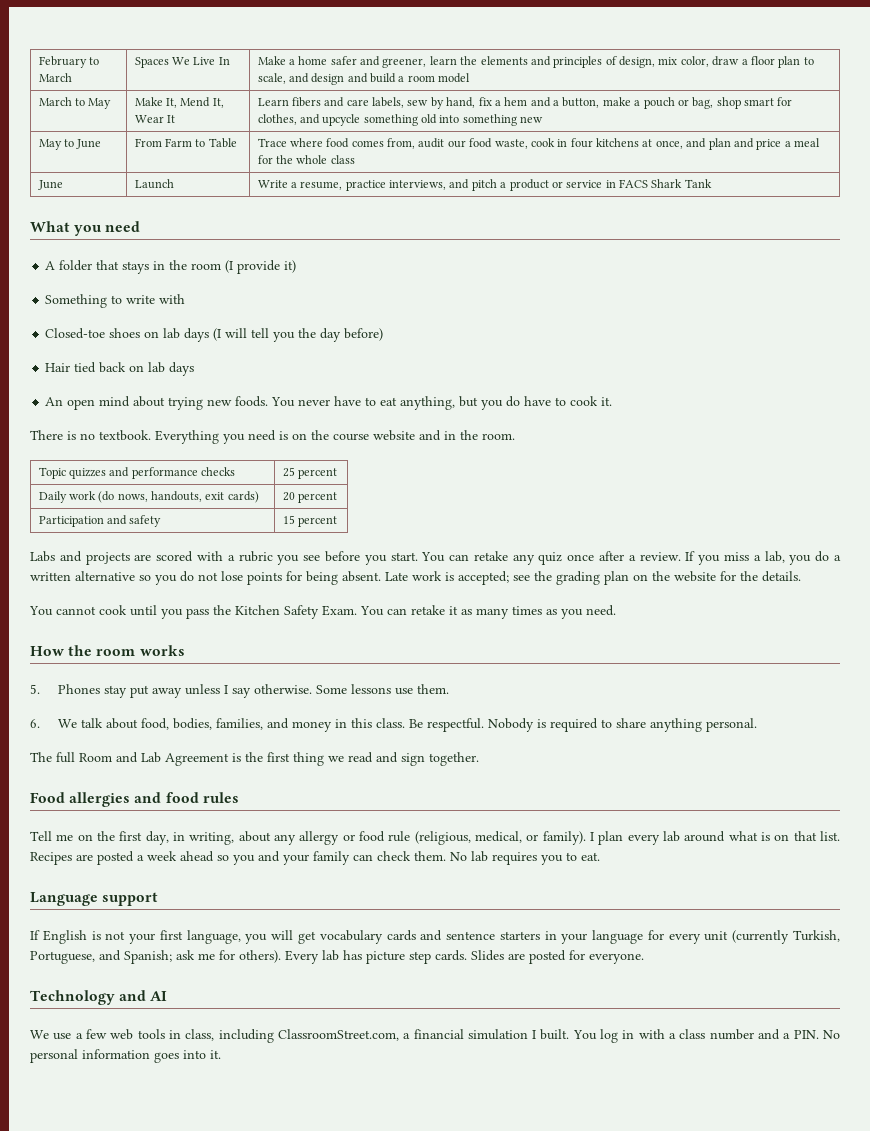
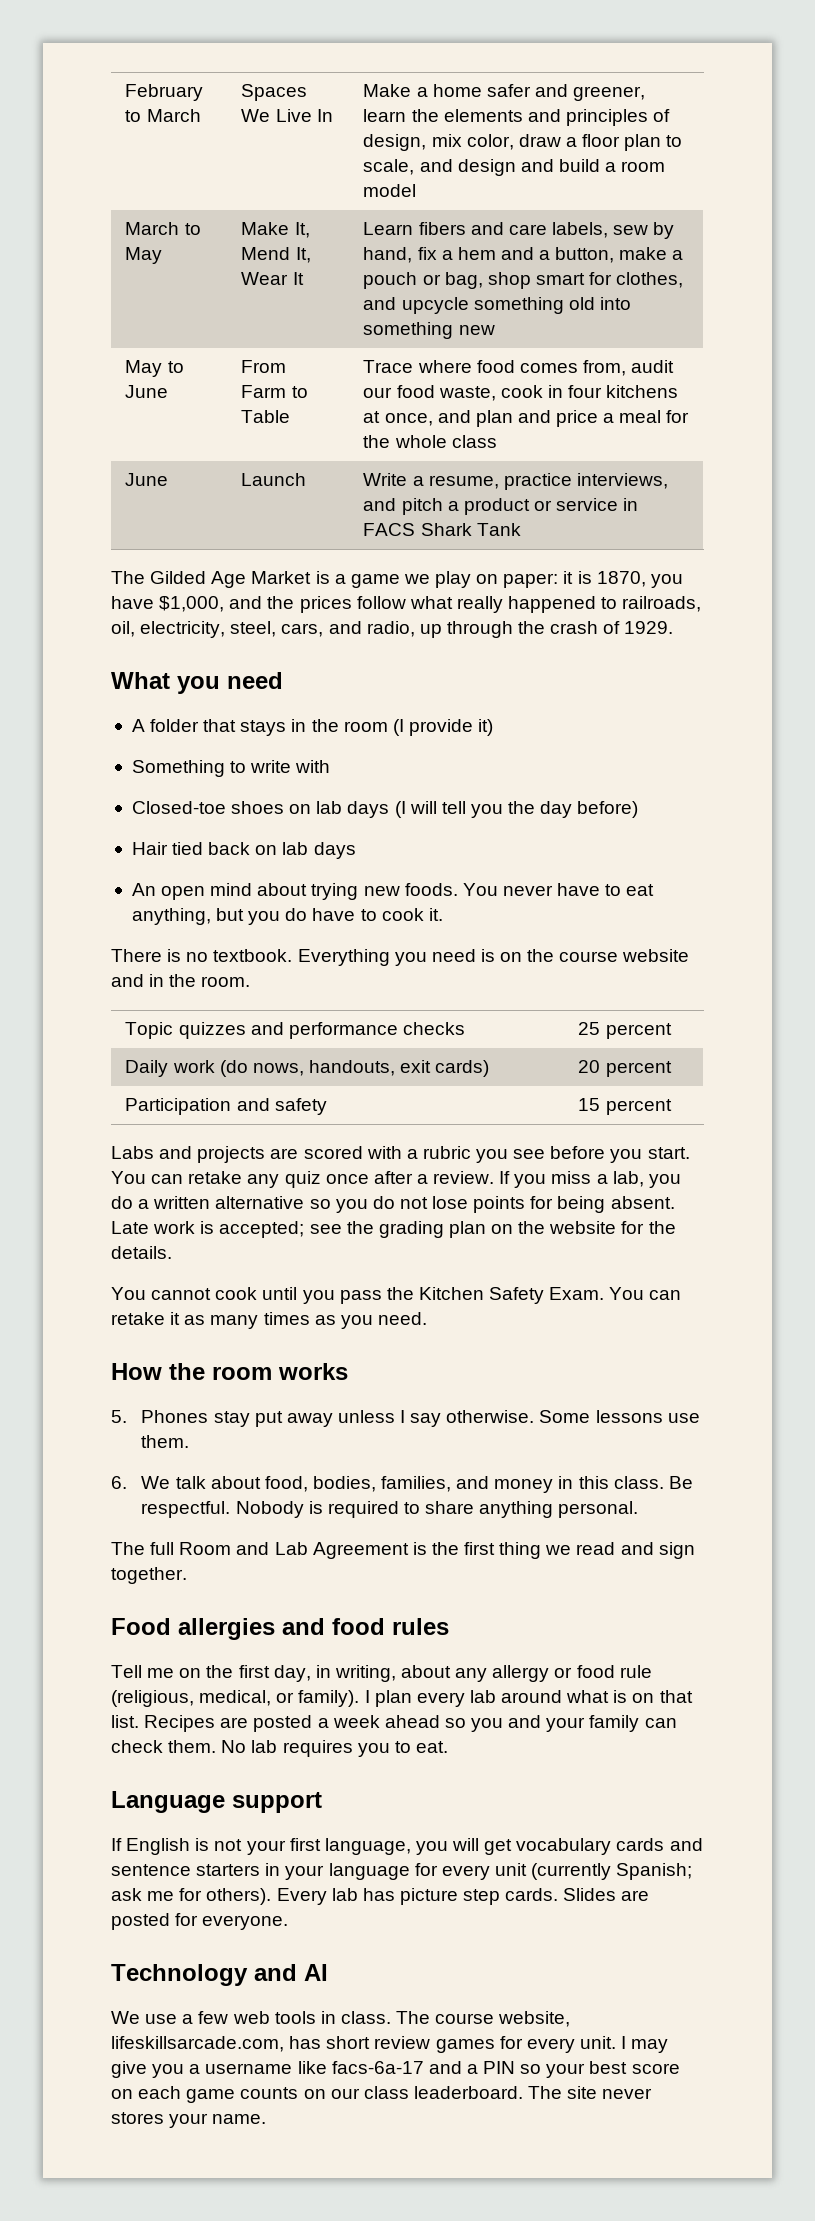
(712, 183) none -> [111,571,683,588] [111,596,702,613] [111,621,674,638] // The Gilded Age Market is a game we play on paper: it is 1870, you have $1,000, and the prices follow what really happened to railroads, oil, electricity, steel, cars, and radio, up through the crash of 1929.
[792,930,840,942] [30,950,121,964] Turkish, Portuguese, and -> (612, 1871) none
[185,1029,841,1043] [30,1049,221,1063] class, including ClassroomStreet.com, a financial simulation I built. You log in with a class number and a PIN. No personal information goes into it. -> [340,2011,571,2027] [111,2036,669,2053] [111,2061,680,2078] [111,2086,653,2103] [111,2112,267,2128] class. The course website, lifeskillsarcade.com, has short review games for every unit. I may give you a username like facs-6a-17 and a PIN so your best score on each game counts on our class leaderboard. The site never stores your name.

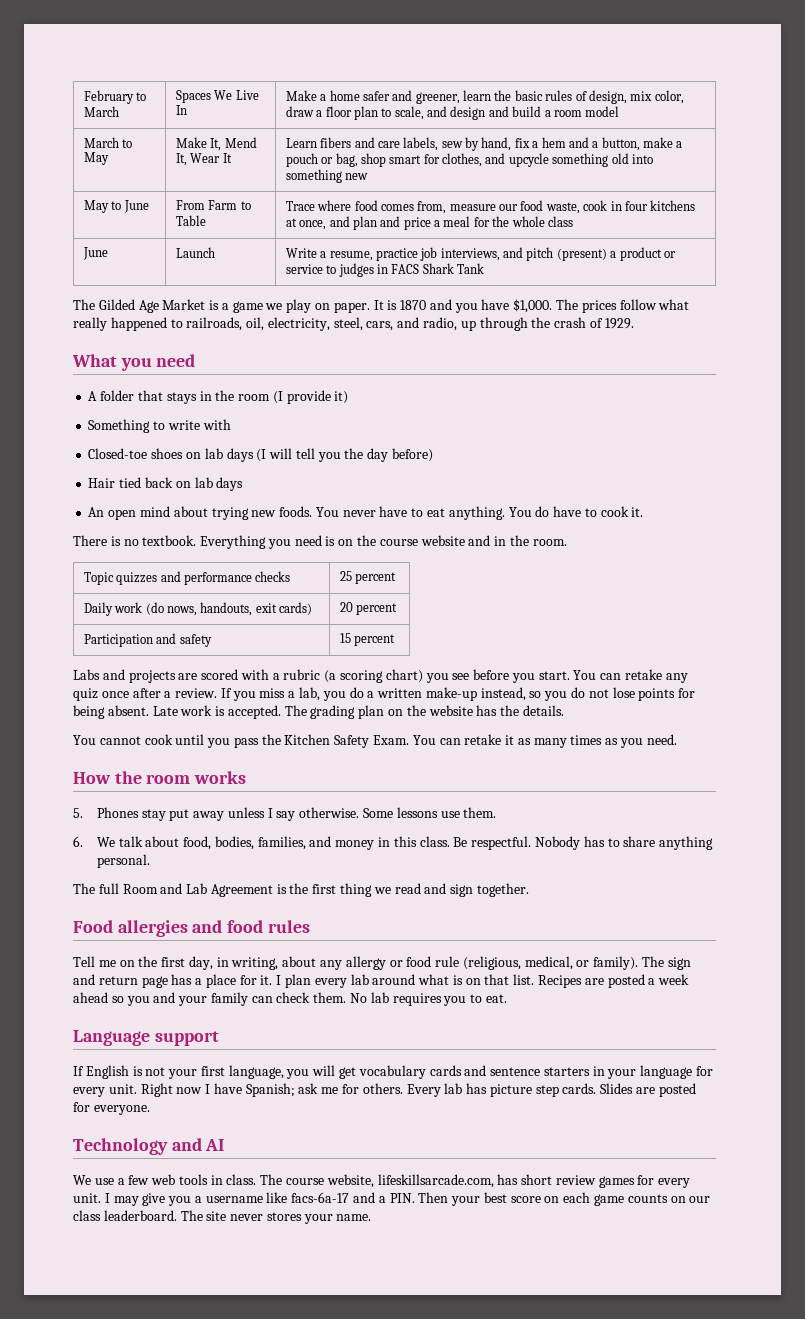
[443,109,648,126] elements and principles -> [514,90,573,101] basic rules
[631,360,675,373] audit -> [449,204,496,211] measure
(572, 481) none -> [420,247,438,261] job
(443, 506) none -> [556,248,607,261] (present)
(619, 504) none -> [326,263,374,277] to judges
[503,571,683,588] [111,596,295,612] paper: it is 1870, you have $1,000, and the -> [333,299,579,313] paper. It is 1870 and you have $1,000. The
[131,908,281,925] anything, but you -> [448,506,532,520] anything. You
(471, 1152) none -> [324,669,423,683] (a scoring chart)
[215,1196,305,1209] alternative -> [425,687,526,701] make-up instead,
[219,1221,374,1238] accepted; see the -> [227,705,307,719] accepted. The
[621,1221,645,1234] for -> [476,705,498,716] has
[308,1501,399,1518] is required -> [583,836,605,847] has
(360, 1698) none -> [642,956,691,970] [73,974,273,988] The sign and return page has a place for it.
[494,1863,612,1880] unit (currently -> [108,1083,242,1097] unit. Right now I have
[206,1888,272,1905] others). -> [362,1083,403,1094] others.
[483,2061,542,2074] PIN so -> [389,1192,449,1203] PIN. Then

